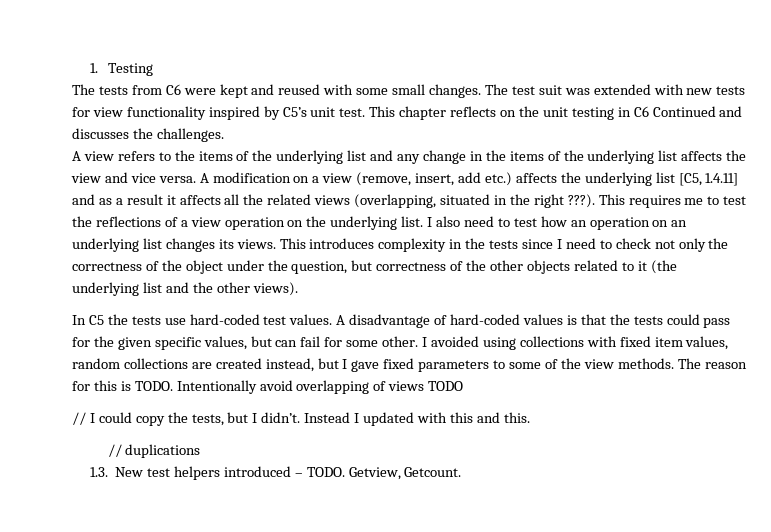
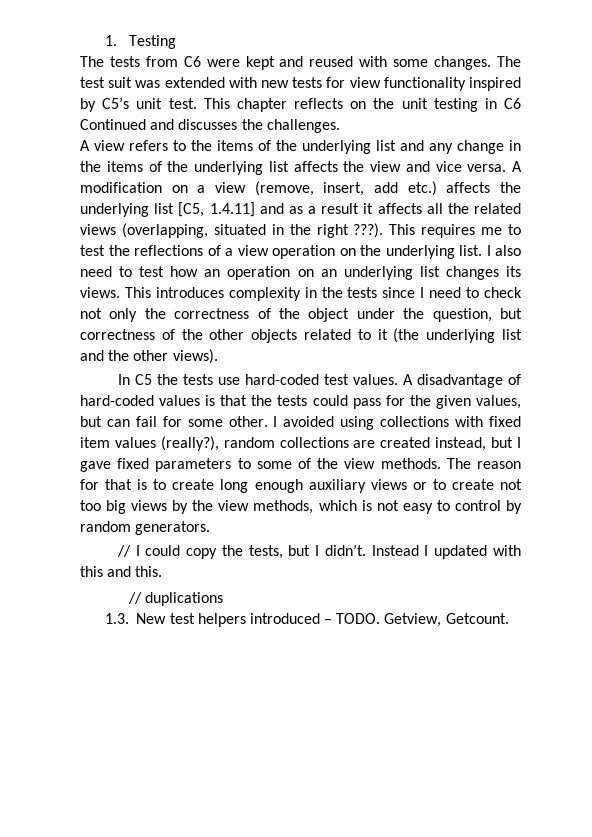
[392,84,426,95] small -> (429, 63) none
[154,337,201,350] specific -> (471, 402) none
[685,336,729,350] values, -> [114,436,219,451] values (really?),
[93,380,464,394] this is TODO. Intentionally avoid overlapping of views TODO -> [105,479,522,493] [80,500,523,514] [80,521,211,535] that is to create long enough auxiliary views or to create not too big views by the view methods, which is not easy to control by random generators.

